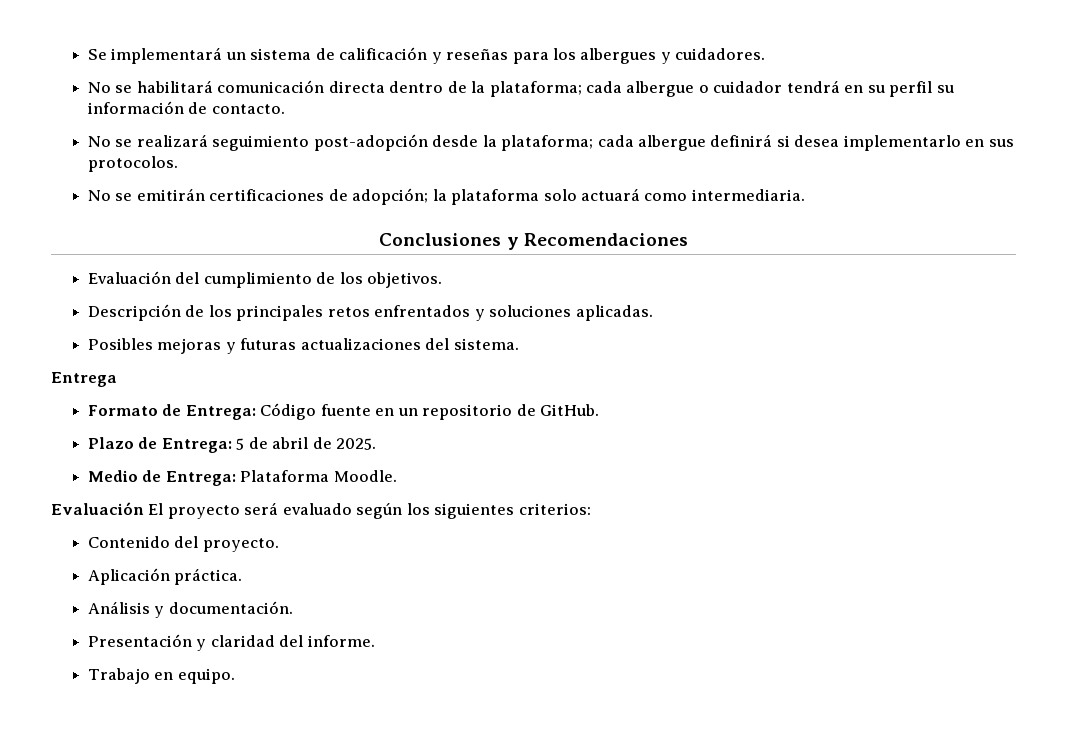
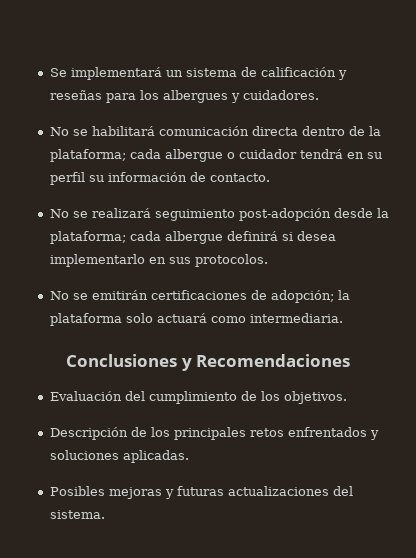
[51,372,117,387] [87,403,599,420] [87,437,377,453] [87,470,397,486] [51,502,591,519] [87,536,279,552] [87,568,243,585] [87,601,293,618] [87,634,375,651] [87,668,235,684] // Entrega // Formato de Entrega: Código fuente en un repositorio de GitHub. // Plazo de Entrega: 5 de abril de 2025. // Medio de Entrega: Plataforma Moodle. // Evaluación El proyecto será evaluado según los siguientes criterios: // Contenido del proyecto. // Aplicación práctica. // Análisis y documentación. // Presentación y claridad del informe. // Trabajo en equipo. -> (105, 514) none

